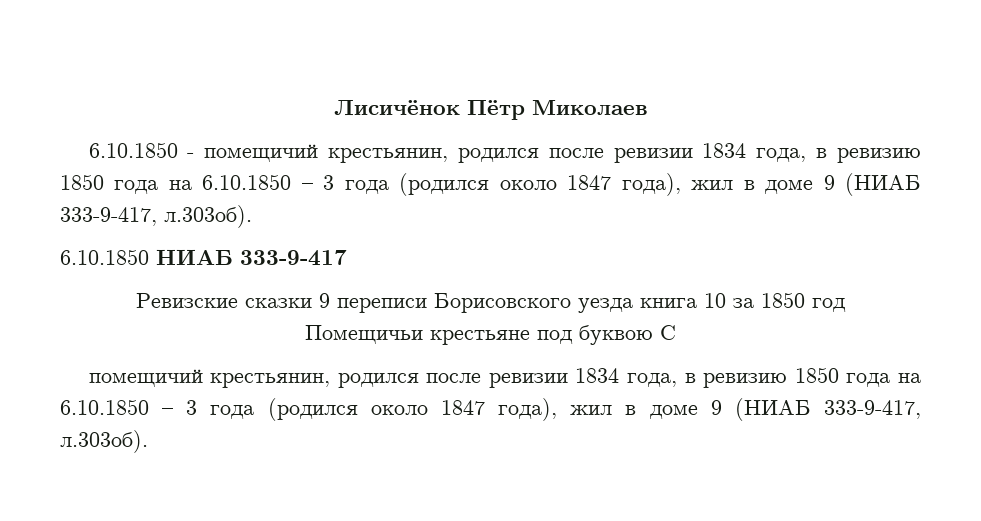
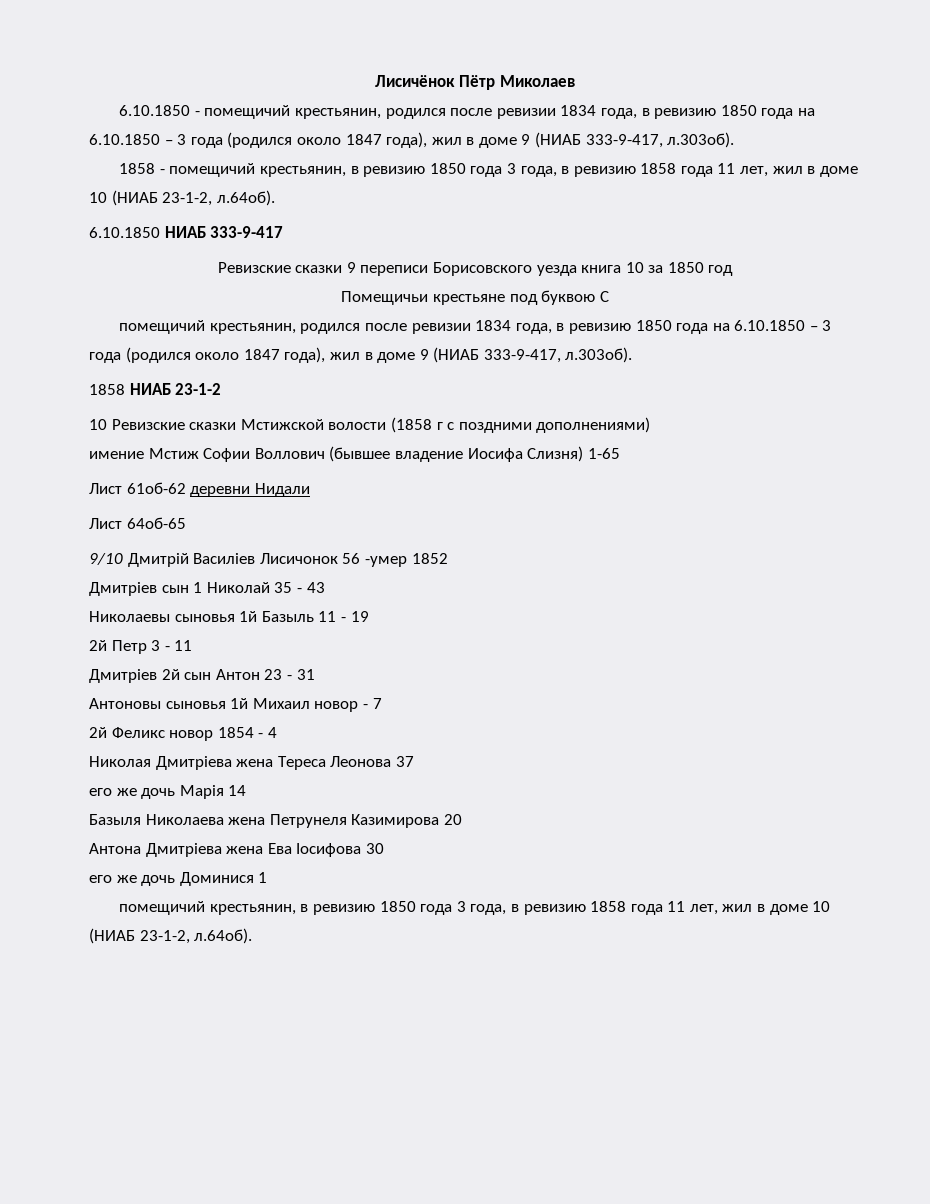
(252, 216) none -> [119,163,858,177] [89,190,275,206] // 1858 - помещичий крестьянин, в ревизию 1850 года 3 года, в ревизию 1858 года 11 лет, жил в доме 10 (НИАБ 23-1-2, л.64об).
(148, 441) none -> [89,383,222,395] [89,417,651,433] [89,446,620,462] [89,482,310,497] [89,517,186,529] [89,553,448,567] [89,582,325,596] [89,611,369,622] [89,640,193,654] [89,669,315,683] [89,698,382,712] [89,727,277,741] [89,756,414,770] [89,785,247,799] [89,814,462,828] [89,843,384,857] [89,872,268,886] [119,901,831,915] [89,928,253,944] // 1858 НИАБ 23-1-2 // 10 Ревизские сказки Мстижской волости (1858 г с поздними дополнениями) // имение Мстиж Софии Воллович (бывшее владение Иосифа Слизня) 1-65 // Лист 61об-62 деревни Нидали // Лист 64об-65 // 9/10 Дмитрiй Василiев Лисичонок 56 -умер 1852 // Дмитрiев сын 1 Николай 35 - 43 // Николаевы сыновья 1й Базыль 11 - 19 // 2й Петр 3 - 11 // Дмитрiев 2й сын Антон 23 - 31 // Антоновы сыновья 1й Михаил новор - 7 // 2й Феликс новор 1854 - 4 // Николая Дмитрiева жена Тереса Леонова 37 // его же дочь Марiя 14 // Базыля Николаева жена Петрунеля Казимирова 20 // Антона Дмитрiева жена Ева Iосифова 30 // его же дочь Доминися 1 // помещичий крестьянин, в ревизию 1850 года 3 года, в ревизию 1858 года 11 лет, жил в доме 10 (НИАБ 23-1-2, л.64об).

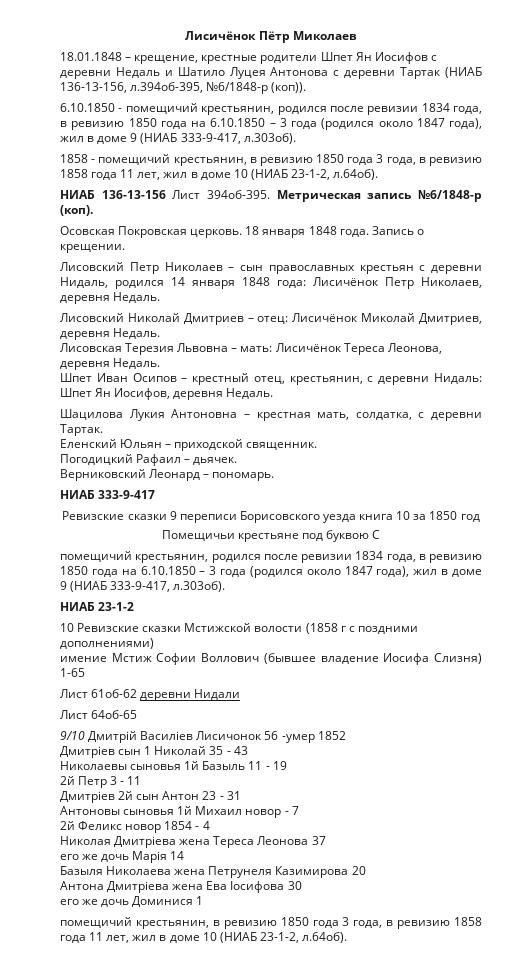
(575, 81) none -> [60,52,437,64] [60,67,482,79] [60,82,307,94] // 18.01.1848 – крещение, крестные родители Шпет Ян Иосифов с деревни Недаль и Шатило Луцея Антонова с деревни Тартак (НИАБ 136-13-156, л.394об-395, №6/1848-р (коп)).
[89,227,160,238] 6.10.1850 -> [60,190,482,202] [60,205,93,216] [60,226,424,238] [60,244,125,253] [60,262,482,274] [60,277,482,289] [60,292,161,304] [60,313,482,325] [60,328,161,340] [60,343,442,355] [60,358,161,370] [60,373,482,385] [60,388,274,400] [60,409,482,421] [60,424,103,436] [60,439,318,451] [60,454,238,466] [60,469,275,481] НИАБ 136-13-156 Лист 394об-395. Метрическая запись №6/1848-р (коп). // Осовская Покровская церковь. 18 января 1848 года. Запись о крещении. // Лисовский Петр Николаев – сын православных крестьян с деревни Нидаль, родился 14 января 1848 года: Лисичёнок Петр Николаев, деревня Недаль. // Лисовский Николай Дмитриев – отец: Лисичёнок Миколай Дмитриев, деревня Недаль. // Лисовская Терезия Львовна – мать: Лисичёнок Тереса Леонова, деревня Недаль. // Шпет Иван Осипов – крестный отец, крестьянин, с деревни Нидаль: Шпет Ян Иосифов, деревня Недаль. // Шацилова Лукия Антоновна – крестная мать, солдатка, с деревни Тартак. // Еленский Юльян – приходской священник. // Погодицкий Рафаил – дьячек. // Верниковский Леонард – пономарь. //
[89,384,125,395] 1858 -> (226, 586) none

